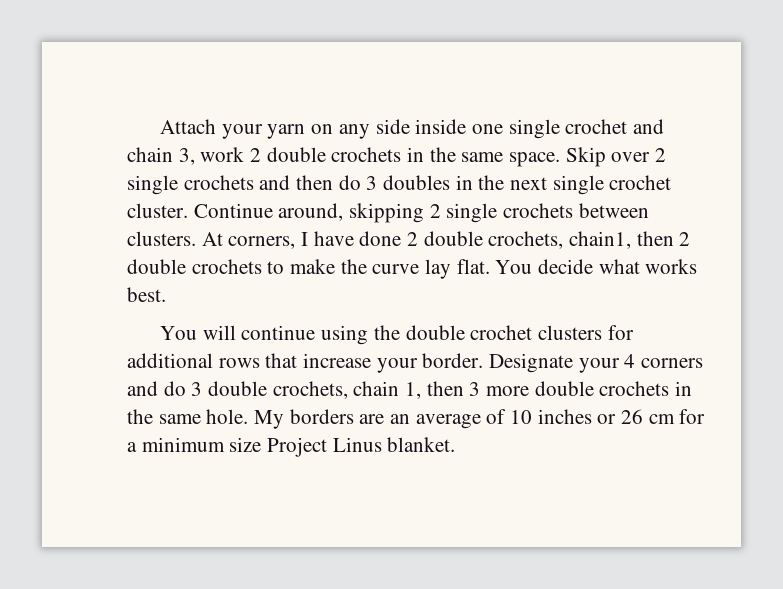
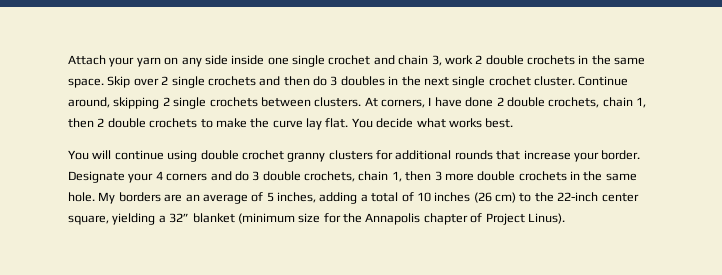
[569,231,632,249] chain1, -> [602,97,646,108] chain 1,
[373,325,400,340] the -> (198, 156) none
(533, 332) none -> [287,152,326,162] granny
[218,358,260,368] rows -> [454,150,493,160] rounds
[510,409,706,424] [127,437,456,457] 10 inches or 26 cm for a minimum size Project Linus blanket. -> [266,192,639,204] [68,213,565,225] 5 inches, adding a total of 10 inches (26 cm) to the 22-inch center square, yielding a 32” blanket (minimum size for the Annapolis chapter of Project Linus).

